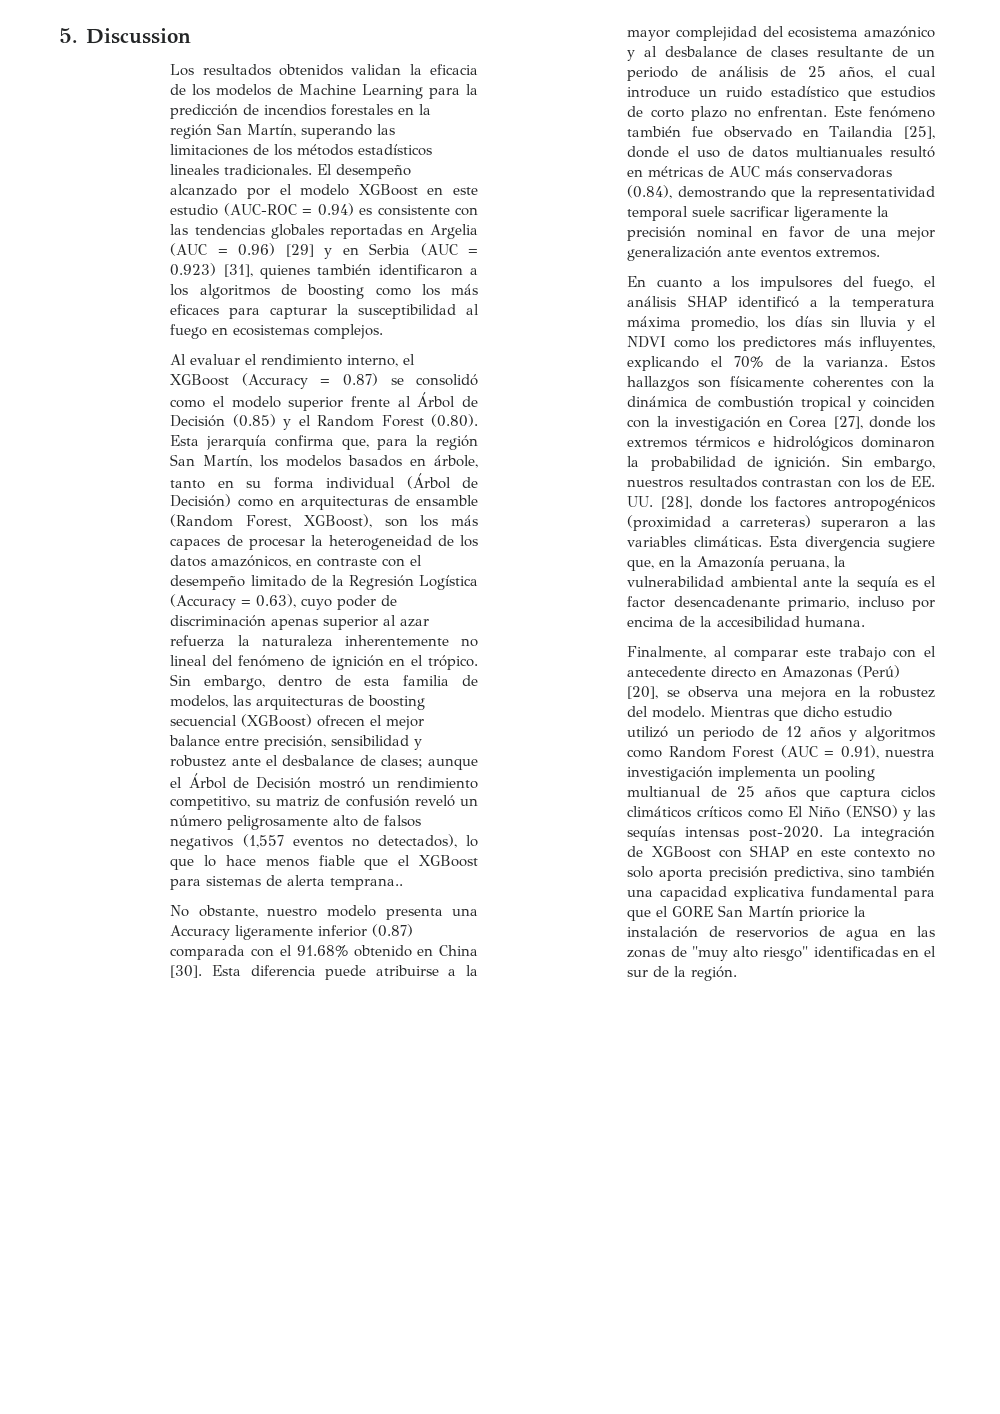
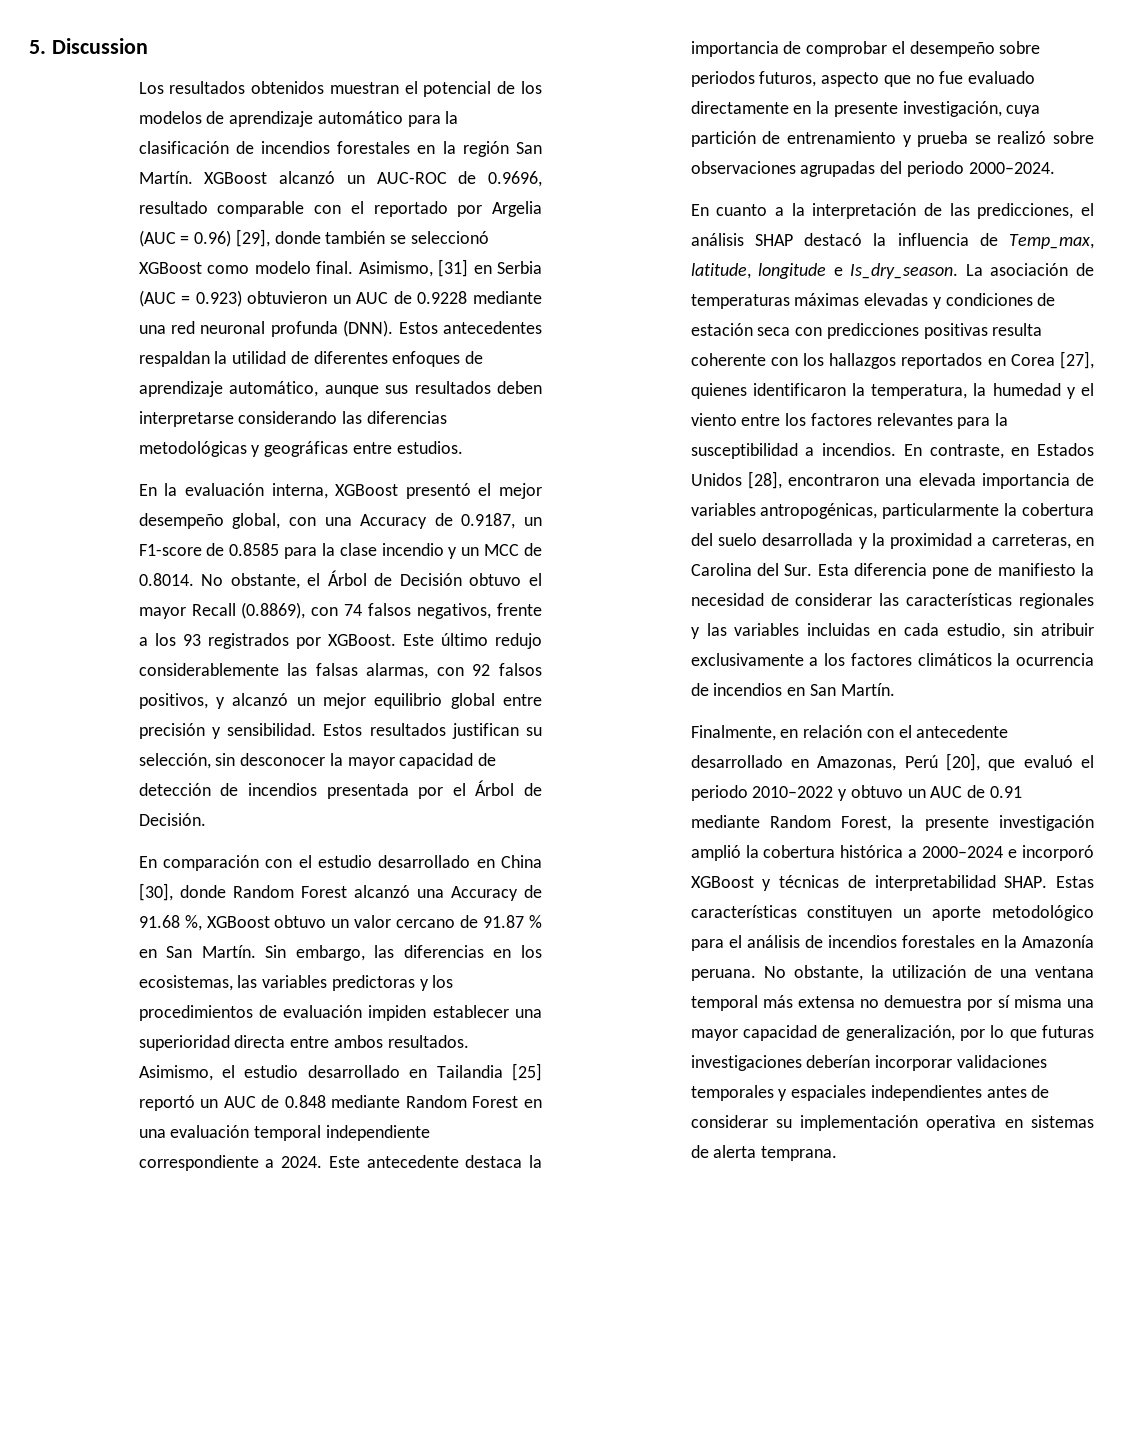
[351,64,478,75] validan la eficacia -> [329,81,492,97] muestran el potencial
[299,84,478,99] [170,104,239,119] Machine Learning para la predicción -> [229,111,459,127] [138,141,229,154] aprendizaje automático para la clasificación
[247,124,396,139] [170,144,433,156] [170,164,412,179] [170,184,479,199] [170,203,478,216] [170,224,478,239] [170,243,333,259] Martín, superando las limitaciones de los métodos estadísticos lineales tradicionales. El desempeño alcanzado por el modelo XGBoost en este estudio (AUC-ROC = 0.94) es consistente con las tendencias globales reportadas en Argelia (AUC = 0.96) [29] y -> [138,171,542,187] [138,201,542,217] [138,229,489,247] [138,259,469,277] Martín. XGBoost alcanzó un AUC-ROC de 0.9696, resultado comparable con el reportado por Argelia (AUC = 0.96) [29], donde también se seleccionó XGBoost como modelo final. Asimismo, [31]
[223,264,478,279] [170,284,478,299] [170,304,480,319] [170,324,384,339] [170,354,416,367] [170,373,478,389] [170,392,479,411] [170,414,478,430] [170,435,478,450] [170,454,478,468] [170,473,478,489] [170,494,478,510] [170,514,479,528] [170,535,479,550] [170,555,423,568] [170,575,478,590] [170,594,398,610] [170,615,430,630] [170,635,478,647] [170,655,478,670] [170,674,478,690] [170,695,426,710] [170,714,425,730] [169,735,423,750] [170,755,478,770] [170,773,478,789] [170,795,478,810] [170,815,422,830] [170,834,478,850] [170,855,478,870] [170,875,404,890] [170,905,478,920] [170,924,414,940] [170,945,478,960] [170,965,479,980] [627,26,935,41] [627,46,935,61] [627,66,936,81] [627,86,935,101] [627,106,935,121] [627,126,935,139] [627,146,935,158] [627,166,893,178] [627,185,935,201] [627,206,890,221] [627,226,935,241] [627,246,881,261] [627,276,936,291] [627,295,935,311] [627,316,936,331] [627,336,935,351] [627,356,935,371] [627,376,935,391] [627,396,935,411] [627,416,935,431] [627,436,935,451] [627,455,935,471] [627,476,935,488] [627,496,935,511] [627,515,935,531] [627,536,935,551] [627,556,847,571] [627,576,936,591] [627,596,935,611] [627,616,866,627] [627,646,936,661] [627,665,901,678] [627,686,936,701] [627,706,893,721] [627,726,936,741] [627,745,935,759] [627,766,876,781] [627,786,935,801] [627,805,935,821] [627,826,935,841] [627,845,936,858] [627,866,935,881] [627,886,935,901] [627,905,867,921] [627,926,935,941] [627,946,936,961] [627,966,738,981] [31], quienes también identificaron a los algoritmos de boosting como los más eficaces para capturar la susceptibilidad al fuego en ecosistemas complejos. // Al evaluar el rendimiento interno, el XGBoost (Accuracy = 0.87) se consolidó como el modelo superior frente al Árbol de Decisión (0.85) y el Random Forest (0.80). Esta jerarquía confirma que, para la región San Martín, los modelos basados en árbole, tanto en su forma individual (Árbol de Decisión) como en arquitecturas de ensamble (Random Forest, XGBoost), son los más capaces de procesar la heterogeneidad de los datos amazónicos, en contraste con el desempeño limitado de la Regresión Logística (Accuracy = 0.63), cuyo poder de discriminación apenas superior al azar refuerza la naturaleza inherentemente no lineal del fenómeno de ignición en el trópico. Sin embargo, dentro de esta familia de modelos, las arquitecturas de boosting secuencial (XGBoost) ofrecen el mejor balance entre precisión, sensibilidad y robustez ante el desbalance de clases; aunque el Árbol de Decisión mostró un rendimiento competitivo, su matriz de confusión reveló un número peligrosamente alto de falsos negativos (1,557 eventos no detectados), lo que lo hace menos fiable que el XGBoost para sistemas de alerta temprana.. // No obstante, nuestro modelo presenta una Accuracy ligeramente inferior (0.87) comparada con el 91.68% obtenido en China [30]. Esta diferencia puede atribuirse a la mayor complejidad del ecosistema amazónico y al desbalance de clases resultante de un periodo de análisis de 25 años, el cual introduce un ruido estadístico que estudios de corto plazo no enfrentan. Este fenómeno también fue observado en Tailandia [25], donde el uso de datos multianuales resultó en métricas de AUC más conservadoras (0.84), demostrando que la representatividad temporal suele sacrificar ligeramente la precisión nominal en favor de una mejor generalización ante eventos extremos. // En cuanto a los impulsores del fuego, el análisis SHAP identificó a la temperatura máxima promedio, los días sin lluvia y el NDVI como los predictores más influyentes, explicando el 70% de la varianza. Estos hallazgos son físicamente coherentes con la dinámica de combustión tropical y coinciden con la investigación en Corea [27], donde los extremos térmicos e hidrológicos dominaron la probabilidad de ignición. Sin embargo, nuestros resultados contrastan con los de EE. UU. [28], donde los factores antropogénicos (proximidad a carreteras) superaron a las variables climáticas. Esta divergencia sugiere que, en la Amazonía peruana, la vulnerabilidad ambiental ante la sequía es el factor desencadenante primario, incluso por encima de la accesibilidad humana. // Finalmente, al comparar este trabajo con el antecedente directo en Amazonas (Perú) [20], se observa una mejora en la robustez del modelo. Mientras que dicho estudio utilizó un periodo de 12 años y algoritmos como Random Forest (AUC = 0.91), nuestra investigación implementa un pooling multianual de 25 años que captura ciclos climáticos críticos como El Niño (ENSO) y las sequías intensas post-2020. La integración de XGBoost con SHAP en este contexto no solo aporta precisión predictiva, sino también una capacidad explicativa fundamental para que el GORE San Martín priorice la instalación de reservorios de agua en las zonas de "muy alto riesgo" identificadas en el sur de la región. -> [247,291,543,304] [138,320,542,337] [138,351,483,367] [138,381,543,397] [138,411,447,427] [138,441,463,457] [138,483,543,499] [138,513,543,529] [138,543,542,559] [138,570,543,589] [138,602,543,619] [138,633,542,649] [138,663,542,679] [138,693,542,709] [138,723,543,739] [138,753,496,769] [138,780,543,799] [138,813,206,826] [138,855,542,871] [138,883,542,901] [138,915,542,931] [138,945,543,961] [138,975,454,991] [138,1005,542,1021] [138,1035,469,1051] [138,1063,542,1081] [138,1095,542,1111] [138,1125,430,1141] [138,1155,542,1171] [690,41,1041,57] [690,71,1035,87] [690,101,1041,117] [690,131,1094,147] [690,161,1055,177] [690,203,1094,219] [690,233,1094,249] [690,263,1094,279] [690,293,1056,309] [690,323,1043,339] [690,351,1094,369] [690,383,1094,399] [690,413,1008,429] [690,443,1094,459] [690,471,1094,489] [690,503,1094,519] [690,533,1094,549] [690,563,1094,579] [690,593,1094,609] [690,623,1094,639] [690,653,1094,666] [690,683,895,696] [690,725,1009,741] [690,753,1094,771] [690,785,1022,801] [690,815,1094,831] [690,845,1094,861] [690,875,1094,891] [690,905,1094,921] [690,935,1094,951] [690,965,1094,981] [690,995,1094,1011] [690,1025,1094,1041] [690,1055,1047,1071] [690,1085,1050,1101] [690,1115,1094,1131] [690,1145,838,1161] obtuvieron un AUC de 0.9228 mediante una red neuronal profunda (DNN). Estos antecedentes respaldan la utilidad de diferentes enfoques de aprendizaje automático, aunque sus resultados deben interpretarse considerando las diferencias metodológicas y geográficas entre estudios. // En la evaluación interna, XGBoost presentó el mejor desempeño global, con una Accuracy de 0.9187, un F1-score de 0.8585 para la clase incendio y un MCC de 0.8014. No obstante, el Árbol de Decisión obtuvo el mayor Recall (0.8869), con 74 falsos negativos, frente a los 93 registrados por XGBoost. Este último redujo considerablemente las falsas alarmas, con 92 falsos positivos, y alcanzó un mejor equilibrio global entre precisión y sensibilidad. Estos resultados justifican su selección, sin desconocer la mayor capacidad de detección de incendios presentada por el Árbol de Decisión. // En comparación con el estudio desarrollado en China [30], donde Random Forest alcanzó una Accuracy de 91.68 %, XGBoost obtuvo un valor cercano de 91.87 % en San Martín. Sin embargo, las diferencias en los ecosistemas, las variables predictoras y los procedimientos de evaluación impiden establecer una superioridad directa entre ambos resultados. Asimismo, el estudio desarrollado en Tailandia [25] reportó un AUC de 0.848 mediante Random Forest en una evaluación temporal independiente correspondiente a 2024. Este antecedente destaca la importancia de comprobar el desempeño sobre periodos futuros, aspecto que no fue evaluado directamente en la presente investigación, cuya partición de entrenamiento y prueba se realizó sobre observaciones agrupadas del periodo 2000–2024. // En cuanto a la interpretación de las predicciones, el análisis SHAP destacó la influencia de Temp_max, latitude, longitude e Is_dry_season. La asociación de temperaturas máximas elevadas y condiciones de estación seca con predicciones positivas resulta coherente con los hallazgos reportados en Corea [27], quienes identificaron la temperatura, la humedad y el viento entre los factores relevantes para la susceptibilidad a incendios. En contraste, en Estados Unidos [28], encontraron una elevada importancia de variables antropogénicas, particularmente la cobertura del suelo desarrollada y la proximidad a carreteras, en Carolina del Sur. Esta diferencia pone de manifiesto la necesidad de considerar las características regionales y las variables incluidas en cada estudio, sin atribuir exclusivamente a los factores climáticos la ocurrencia de incendios en San Martín. // Finalmente, en relación con el antecedente desarrollado en Amazonas, Perú [20], que evaluó el periodo 2010–2022 y obtuvo un AUC de 0.91 mediante Random Forest, la presente investigación amplió la cobertura histórica a 2000–2024 e incorporó XGBoost y técnicas de interpretabilidad SHAP. Estas características constituyen un aporte metodológico para el análisis de incendios forestales en la Amazonía peruana. No obstante, la utilización de una ventana temporal más extensa no demuestra por sí misma una mayor capacidad de generalización, por lo que futuras investigaciones deberían incorporar validaciones temporales y espaciales independientes antes de considerar su implementación operativa en sistemas de alerta temprana.

